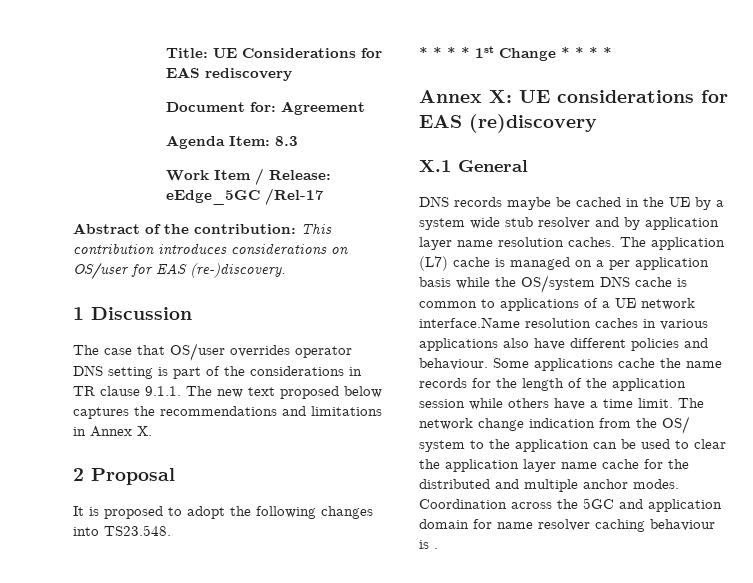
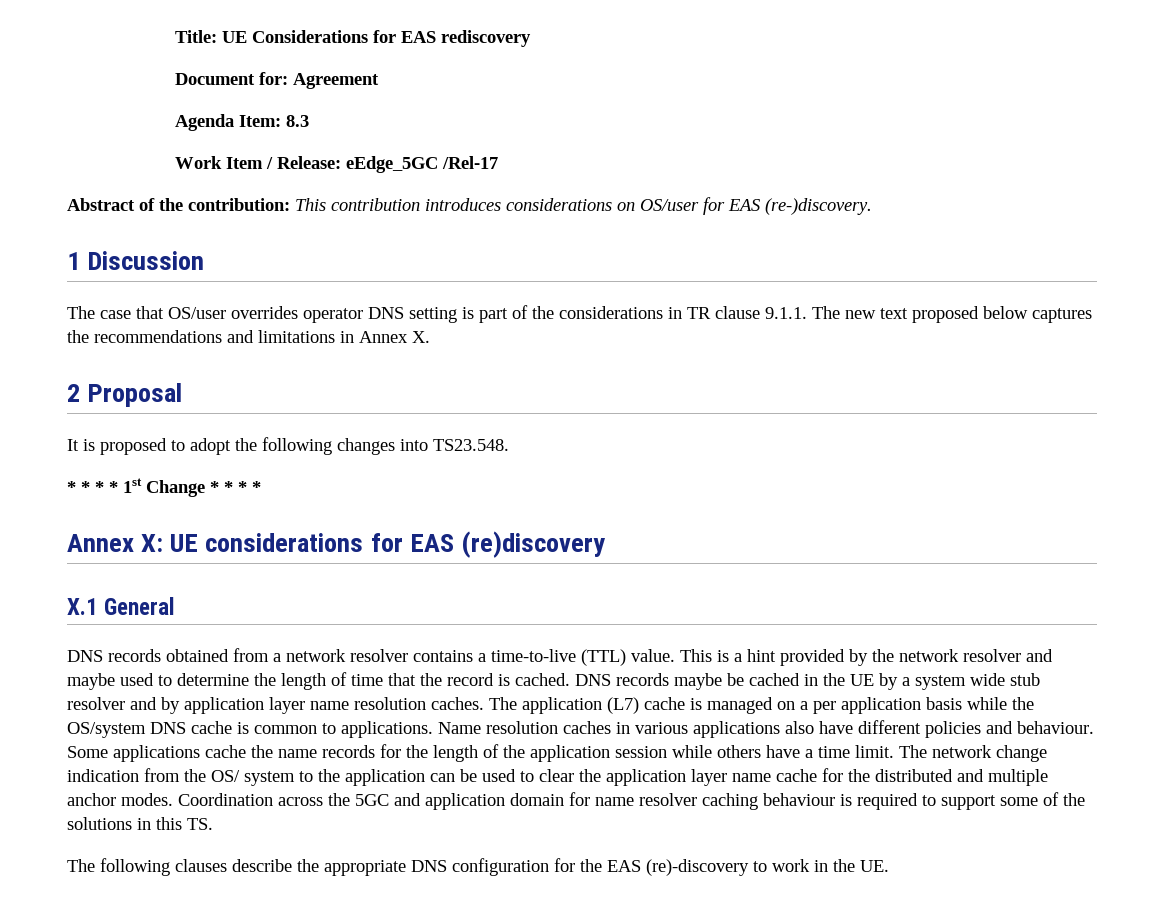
(502, 202) none -> [166,648,1053,666] [67,672,669,690] obtained from a network resolver contains a time-to-live (TTL) value. This is a hint provided by the network resolver and maybe used to determine the length of time that the record is cached. DNS records
[500,298,695,311] [419,317,520,328] applications of a UE network interface.Name -> [341,721,481,738] applications. Name
[434,548,438,549] . -> [857,792,1085,810] [67,817,213,830] [67,858,889,876] required to support some of the solutions in this TS. // The following clauses describe the appropriate DNS configuration for the EAS (re)-discovery to work in the UE.

